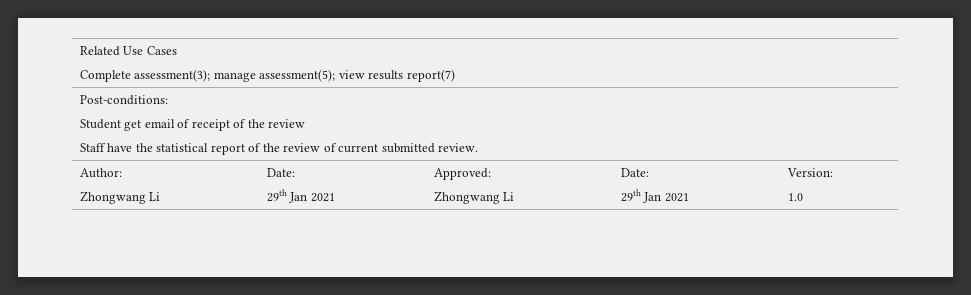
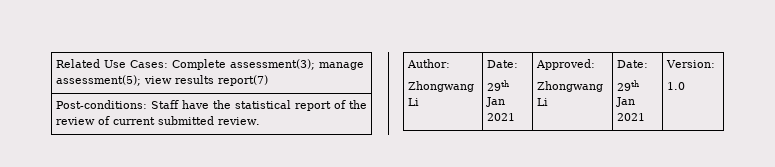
[146,46,177,55] Cases // -> [129,60,168,68] Cases:
[79,119,306,131] // Student get email of receipt of the review // -> (147, 104) none

